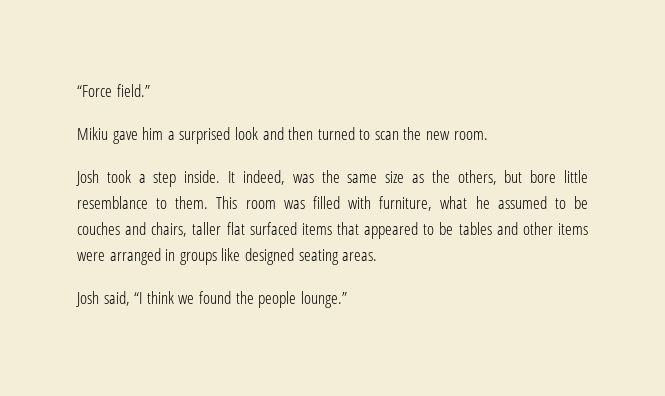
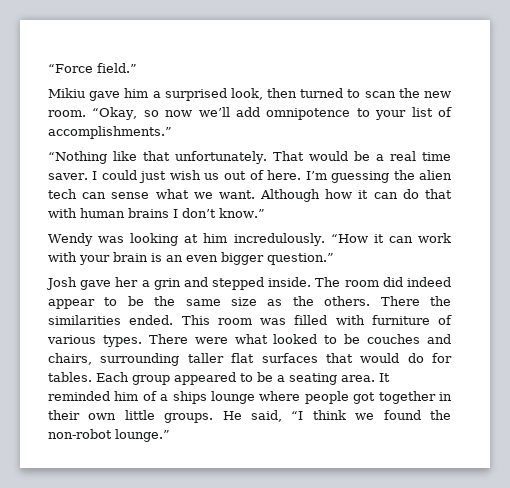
[234,127,284,140] look and -> [230,88,263,100] look,
[76,170,314,187] // Josh took a step inside. It indeed, was -> [92,107,453,120] [48,126,172,139] [48,151,451,164] [48,170,452,183] [48,189,453,202] [48,208,265,218] [48,233,451,246] [48,252,334,265] [46,277,452,290] [48,296,144,309] “Okay, so now we’ll add omnipotence to your list of accomplishments.” // “Nothing like that unfortunately. That would be a real time saver. I could just wish us out of here. I’m guessing the alien tech can sense what we want. Although how it can do that with human brains I don’t know.” // Wendy was looking at him incredulously. “How it can work with your brain is an even bigger question.” // Josh gave her a grin and stepped inside. The room did indeed appear to be
[457,170,588,185] [77,196,209,209] others, but bore little resemblance to them. -> [324,296,451,306] [48,315,174,325] others. There the similarities ended.
[379,196,547,211] furniture, what he assumed -> [371,315,452,325] [47,334,318,347] furniture of various types. There were what looked
(188, 229) none -> [100,353,180,366] surrounding
[249,222,589,239] [77,248,378,265] [76,291,99,307] surfaced items that appeared to be tables and other items were arranged in groups like designed seating areas. // Josh -> [261,353,452,363] [48,372,390,385] [48,391,452,404] [48,410,242,423] surfaces that would do for tables. Each group appeared to be a seating area. It reminded him of a ships lounge where people got together in their own little groups. He
[258,291,297,308] people -> [48,429,112,439] non-robot

